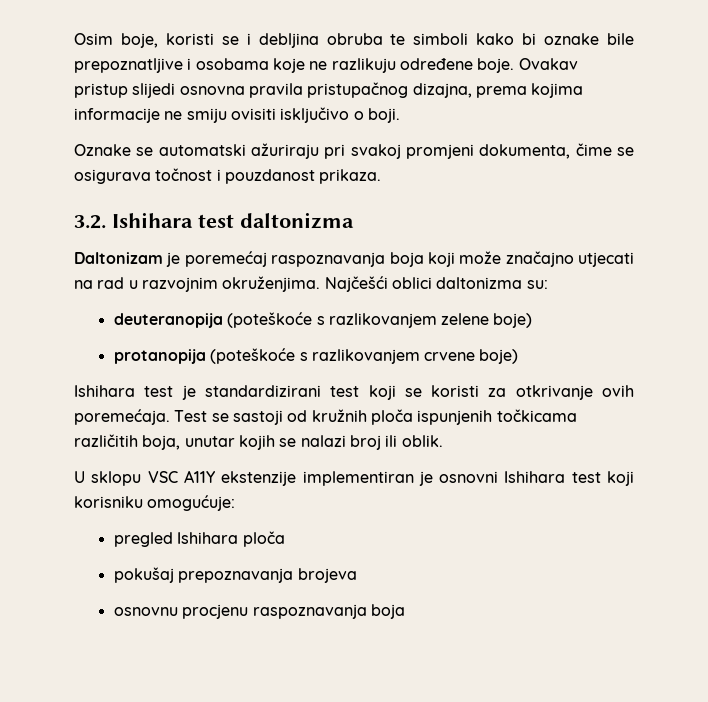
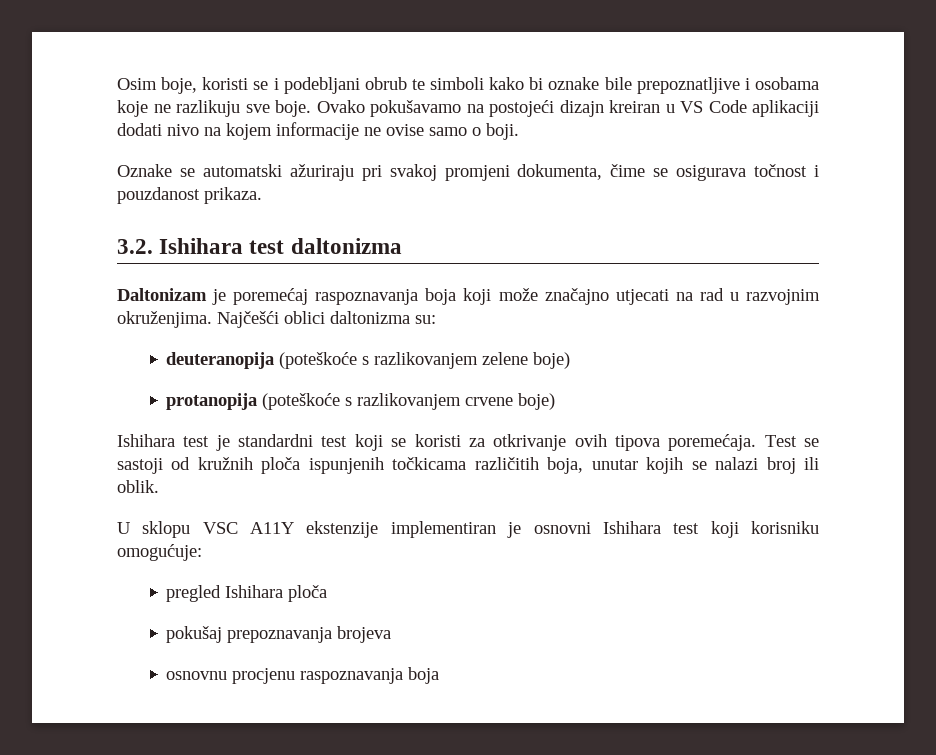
[258,33,383,48] debljina obruba -> [283,77,407,94] podebljani obrub
[399,58,578,73] [74,82,584,98] [74,107,350,123] određene boje. Ovakav pristup slijedi osnovna pravila pristupačnog dizajna, prema kojima informacije ne smiju ovisiti isključivo -> [245,100,819,117] [117,122,467,140] sve boje. Ovako pokušavamo na postojeći dizajn kreiran u VS Code aplikaciji dodati nivo na kojem informacije ne ovise samo
[204,385,321,397] standardizirani -> [238,434,314,447] standardni
(634, 391) none -> [614,435,660,451] tipova

